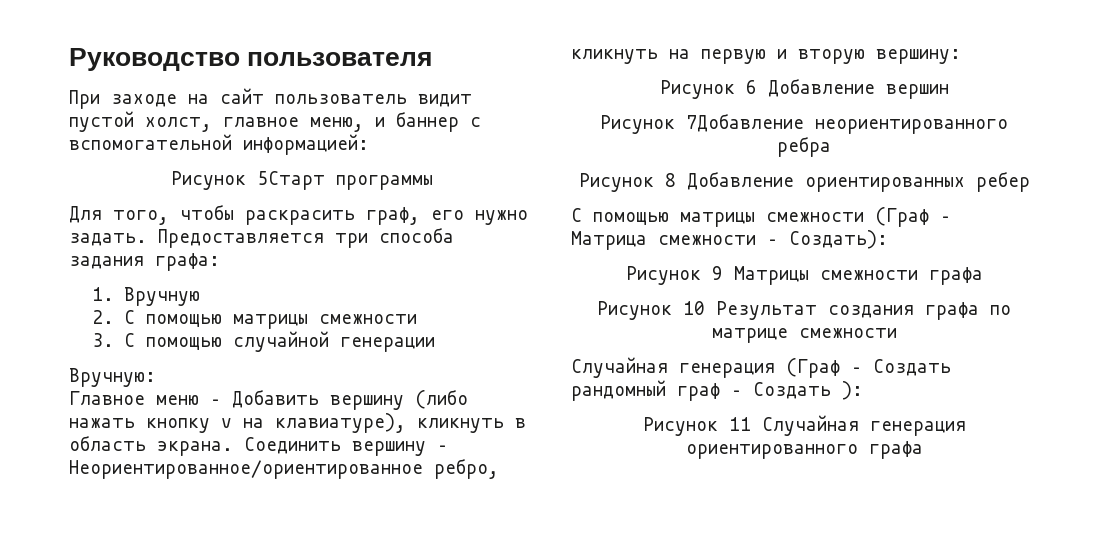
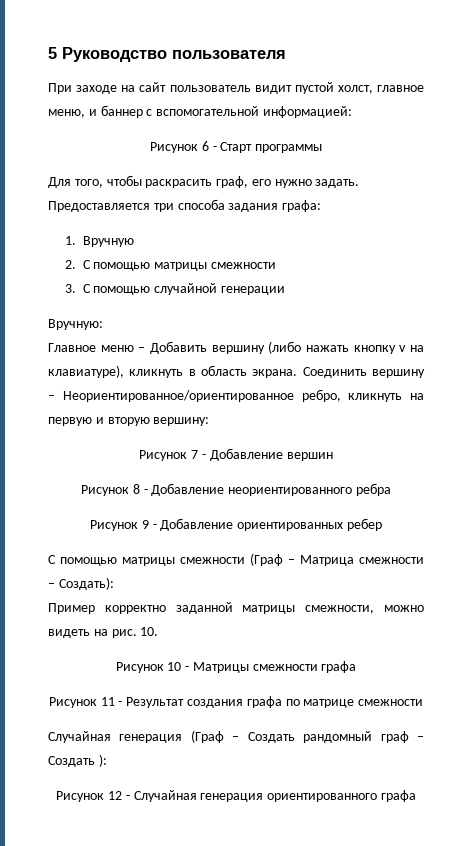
(69, 59) none -> [48,47,57,59] 5
[257,171,325,190] 5Старт -> [201,141,253,153] 6 - Старт
[745,80,757,94] 6 -> [191,450,206,459] 7 -
[686,114,804,132] 7Добавление -> [132,483,225,496] 8 - Добавление
[664,173,676,187] 8 -> [141,520,157,529] 9 -
[625,266,723,285] // Рисунок 9 -> [48,602,425,614] [48,627,159,638] [115,662,190,673] // Пример корректно заданной матрицы смежности, можно видеть на рис. 10. // Рисунок 10 -
[683,301,705,315] 10 -> [100,697,123,706] 11 -
[728,417,751,431] 11 -> [107,791,130,800] 12 -

